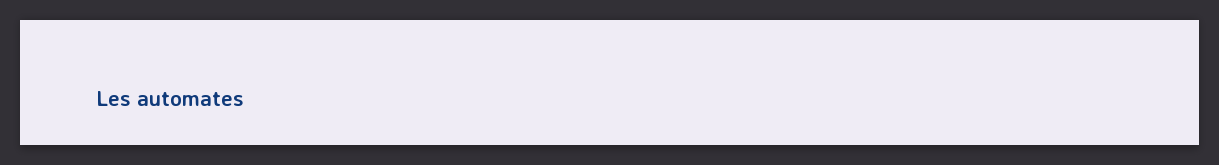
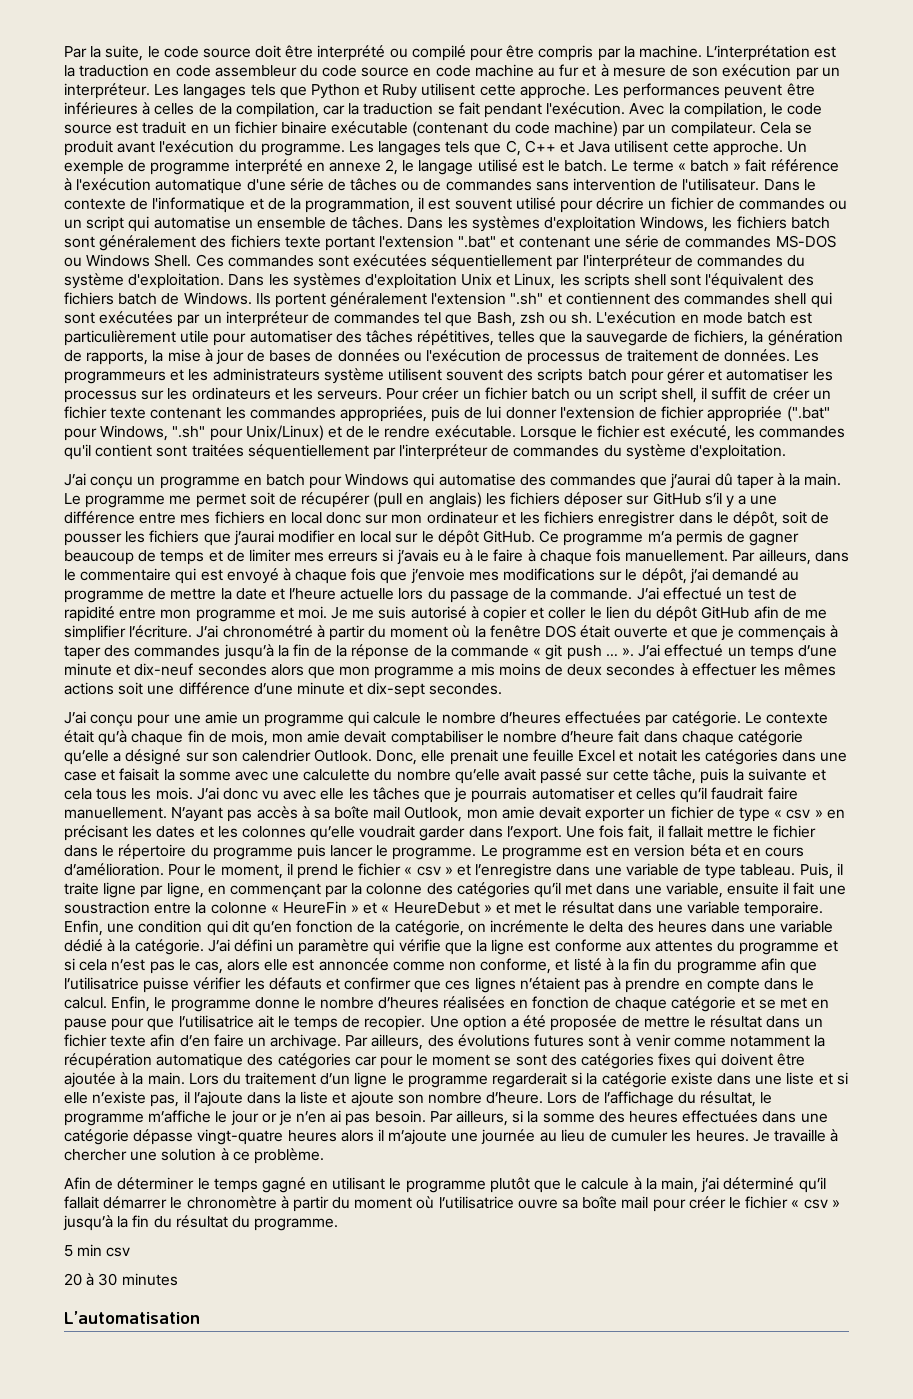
[96,91,244,106] Les automates -> [64,45,837,61] [64,64,840,80] [64,83,815,99] [64,102,823,118] [64,121,812,137] [64,140,807,156] [64,159,839,175] [64,178,816,194] [64,197,848,213] [64,216,830,232] [64,235,836,251] [64,254,806,270] [64,273,814,289] [64,292,832,308] [64,311,813,327] [64,330,843,346] [64,349,820,365] [64,368,833,384] [64,387,831,403] [64,406,830,422] [64,425,845,441] [64,444,787,460] [64,473,842,489] [64,492,778,508] [64,511,830,527] [64,530,800,546] [64,549,849,565] [64,568,800,584] [64,587,798,603] [64,606,827,622] [64,625,839,641] [64,644,837,660] [64,663,837,679] [64,682,503,698] [64,711,828,727] [64,730,803,746] [64,749,848,765] [64,768,826,784] [64,787,798,803] [64,806,845,822] [64,825,817,841] [64,844,805,860] [64,863,843,879] [64,882,846,898] [64,901,824,917] [64,920,834,936] [64,939,838,955] [64,958,817,974] [64,977,815,993] [64,996,830,1012] [64,1015,823,1031] [64,1034,826,1050] [64,1053,805,1069] [64,1072,848,1088] [64,1091,773,1107] [64,1110,828,1126] [64,1129,839,1145] [64,1148,324,1164] [64,1177,826,1193] [64,1196,840,1212] [63,1215,339,1231] [64,1244,131,1257] [64,1273,178,1286] [64,1311,200,1324] Par la suite, le code source doit être interprété ou compilé pour être compris par la machine. L’interprétation est la traduction en code assembleur du code source en code machine au fur et à mesure de son exécution par un interpréteur. Les langages tels que Python et Ruby utilisent cette approche. Les performances peuvent être inférieures à celles de la compilation, car la traduction se fait pendant l'exécution. Avec la compilation, le code source est traduit en un fichier binaire exécutable (contenant du code machine) par un compilateur. Cela se produit avant l'exécution du programme. Les langages tels que C, C++ et Java utilisent cette approche. Un exemple de programme interprété en annexe 2, le langage utilisé est le batch. Le terme « batch » fait référence à l'exécution automatique d'une série de tâches ou de commandes sans intervention de l'utilisateur. Dans le contexte de l'informatique et de la programmation, il est souvent utilisé pour décrire un fichier de commandes ou un script qui automatise un ensemble de tâches. Dans les systèmes d'exploitation Windows, les fichiers batch sont généralement des fichiers texte portant l'extension ".bat" et contenant une série de commandes MS-DOS ou Windows Shell. Ces commandes sont exécutées séquentiellement par l'interpréteur de commandes du système d'exploitation. Dans les systèmes d'exploitation Unix et Linux, les scripts shell sont l'équivalent des fichiers batch de Windows. Ils portent généralement l'extension ".sh" et contiennent des commandes shell qui sont exécutées par un interpréteur de commandes tel que Bash, zsh ou sh. L'exécution en mode batch est particulièrement utile pour automatiser des tâches répétitives, telles que la sauvegarde de fichiers, la génération de rapports, la mise à jour de bases de données ou l'exécution de processus de traitement de données. Les programmeurs et les administrateurs système utilisent souvent des scripts batch pour gérer et automatiser les processus sur les ordinateurs et les serveurs. Pour créer un fichier batch ou un script shell, il suffit de créer un fichier texte contenant les commandes appropriées, puis de lui donner l'extension de fichier appropriée (".bat" pour Windows, ".sh" pour Unix/Linux) et de le rendre exécutable. Lorsque le fichier est exécuté, les commandes qu'il contient sont traitées séquentiellement par l'interpréteur de commandes du système d'exploitation. // J’ai conçu un programme en batch pour Windows qui automatise des commandes que j’aurai dû taper à la main. Le programme me permet soit de récupérer (pull en anglais) les fichiers déposer sur GitHub s’il y a une différence entre mes fichiers en local donc sur mon ordinateur et les fichiers enregistrer dans le dépôt, soit de pousser les fichiers que j’aurai modifier en local sur le dépôt GitHub. Ce programme m’a permis de gagner beaucoup de temps et de limiter mes erreurs si j’avais eu à le faire à chaque fois manuellement. Par ailleurs, dans le commentaire qui est envoyé à chaque fois que j’envoie mes modifications sur le dépôt, j’ai demandé au programme de mettre la date et l’heure actuelle lors du passage de la commande. J’ai effectué un test de rapidité entre mon programme et moi. Je me suis autorisé à copier et coller le lien du dépôt GitHub afin de me simplifier l’écriture. J’ai chronométré à partir du moment où la fenêtre DOS était ouverte et que je commençais à taper des commandes jusqu’à la fin de la réponse de la commande « git push … ». J’ai effectué un temps d’une minute et dix-neuf secondes alors que mon programme a mis moins de deux secondes à effectuer les mêmes actions soit une différence d’une minute et dix-sept secondes. // J’ai conçu pour une amie un programme qui calcule le nombre d’heures effectuées par catégorie. Le contexte était qu’à chaque fin de mois, mon amie devait comptabiliser le nombre d’heure fait dans chaque catégorie qu’elle a désigné sur son calendrier Outlook. Donc, elle prenait une feuille Excel et notait les catégories dans une case et faisait la somme avec une calculette du nombre qu’elle avait passé sur cette tâche, puis la suivante et cela tous les mois. J’ai donc vu avec elle les tâches que je pourrais automatiser et celles qu’il faudrait faire manuellement. N’ayant pas accès à sa boîte mail Outlook, mon amie devait exporter un fichier de type « csv » en précisant les dates et les colonnes qu’elle voudrait garder dans l’export. Une fois fait, il fallait mettre le fichier dans le répertoire du programme puis lancer le programme. Le programme est en version béta et en cours d’amélioration. Pour le moment, il prend le fichier « csv » et l’enregistre dans une variable de type tableau. Puis, il traite ligne par ligne, en commençant par la colonne des catégories qu’il met dans une variable, ensuite il fait une soustraction entre la colonne « HeureFin » et « HeureDebut » et met le résultat dans une variable temporaire. Enfin, une condition qui dit qu’en fonction de la catégorie, on incrémente le delta des heures dans une variable dédié à la catégorie. J’ai défini un paramètre qui vérifie que la ligne est conforme aux attentes du programme et si cela n’est pas le cas, alors elle est annoncée comme non conforme, et listé à la fin du programme afin que l’utilisatrice puisse vérifier les défauts et confirmer que ces lignes n’étaient pas à prendre en compte dans le calcul. Enfin, le programme donne le nombre d’heures réalisées en fonction de chaque catégorie et se met en pause pour que l’utilisatrice ait le temps de recopier. Une option a été proposée de mettre le résultat dans un fichier texte afin d’en faire un archivage. Par ailleurs, des évolutions futures sont à venir comme notamment la récupération automatique des catégories car pour le moment se sont des catégories fixes qui doivent être ajoutée à la main. Lors du traitement d’un ligne le programme regarderait si la catégorie existe dans une liste et si elle n’existe pas, il l’ajoute dans la liste et ajoute son nombre d’heure. Lors de l’affichage du résultat, le programme m’affiche le jour or je n’en ai pas besoin. Par ailleurs, si la somme des heures effectuées dans une catégorie dépasse vingt-quatre heures alors il m’ajoute une journée au lieu de cumuler les heures. Je travaille à chercher une solution à ce problème. // Afin de déterminer le temps gagné en utilisant le programme plutôt que le calcule à la main, j’ai déterminé qu’il fallait démarrer le chronomètre à partir du moment où l’utilisatrice ouvre sa boîte mail pour créer le fichier « csv » jusqu’à la fin du résultat du programme. // 5 min csv // 20 à 30 minutes // L’automatisation

